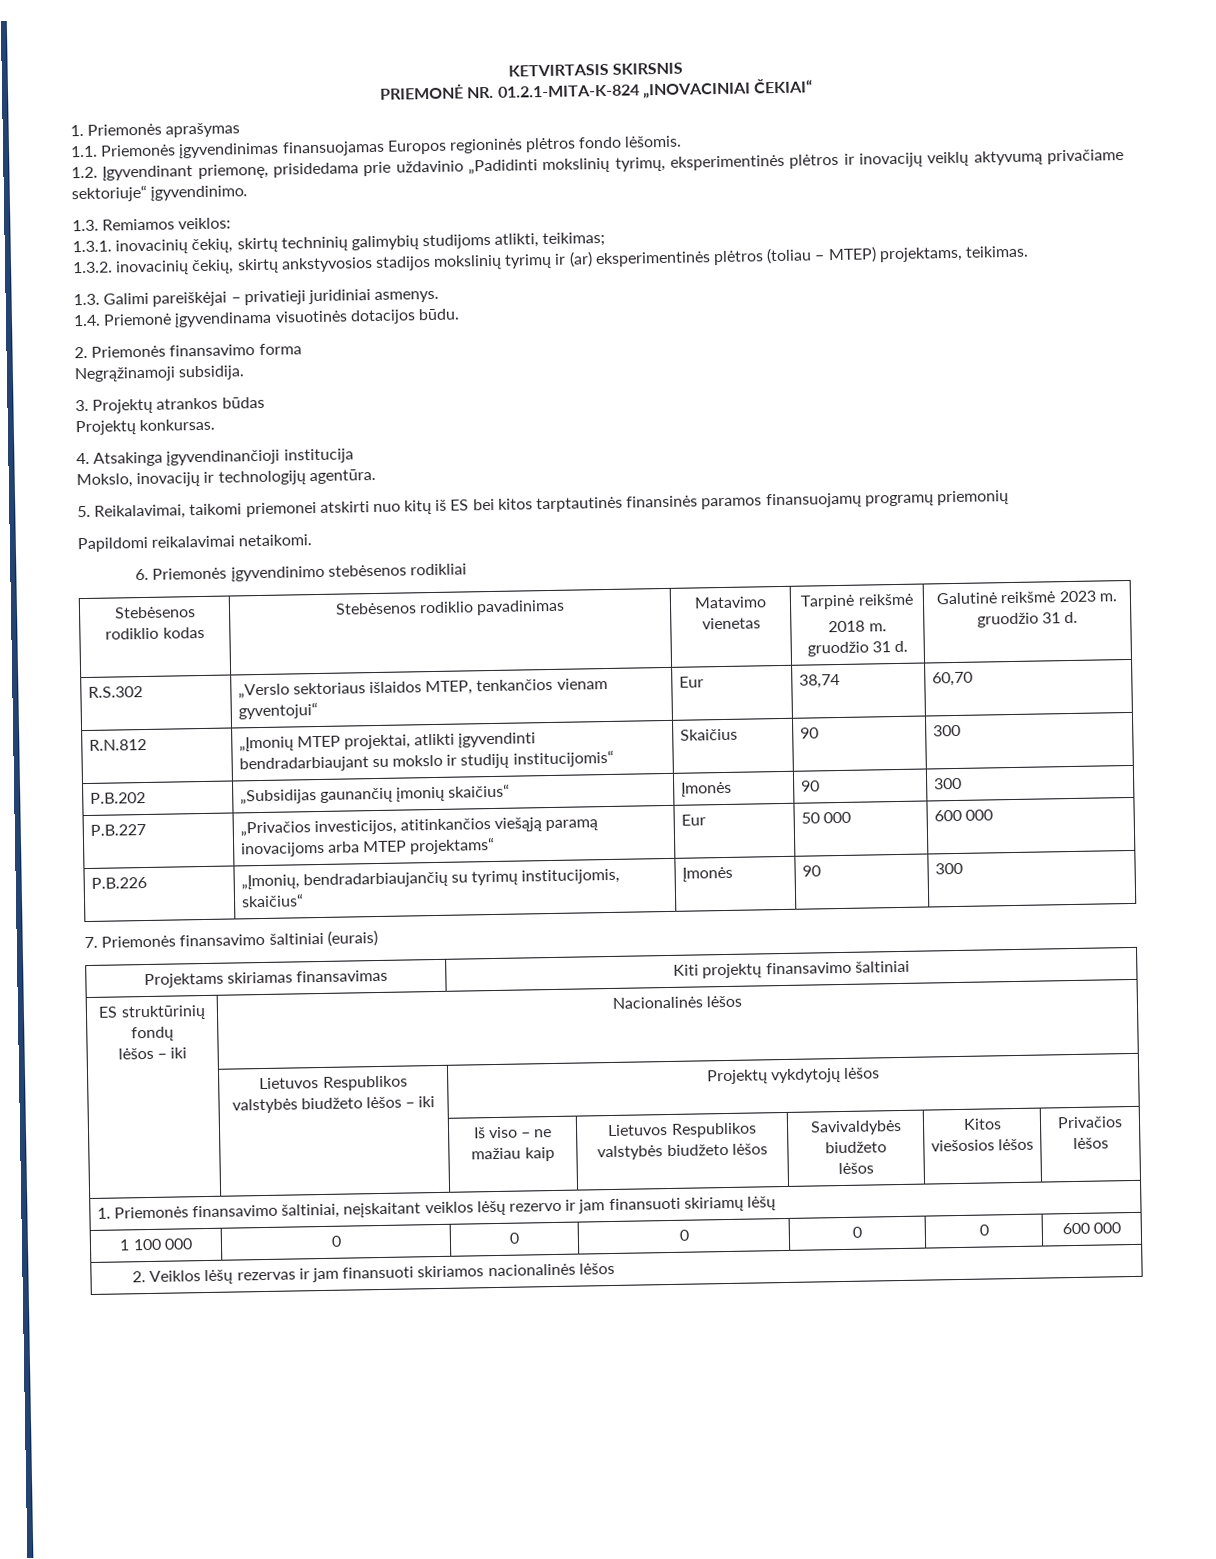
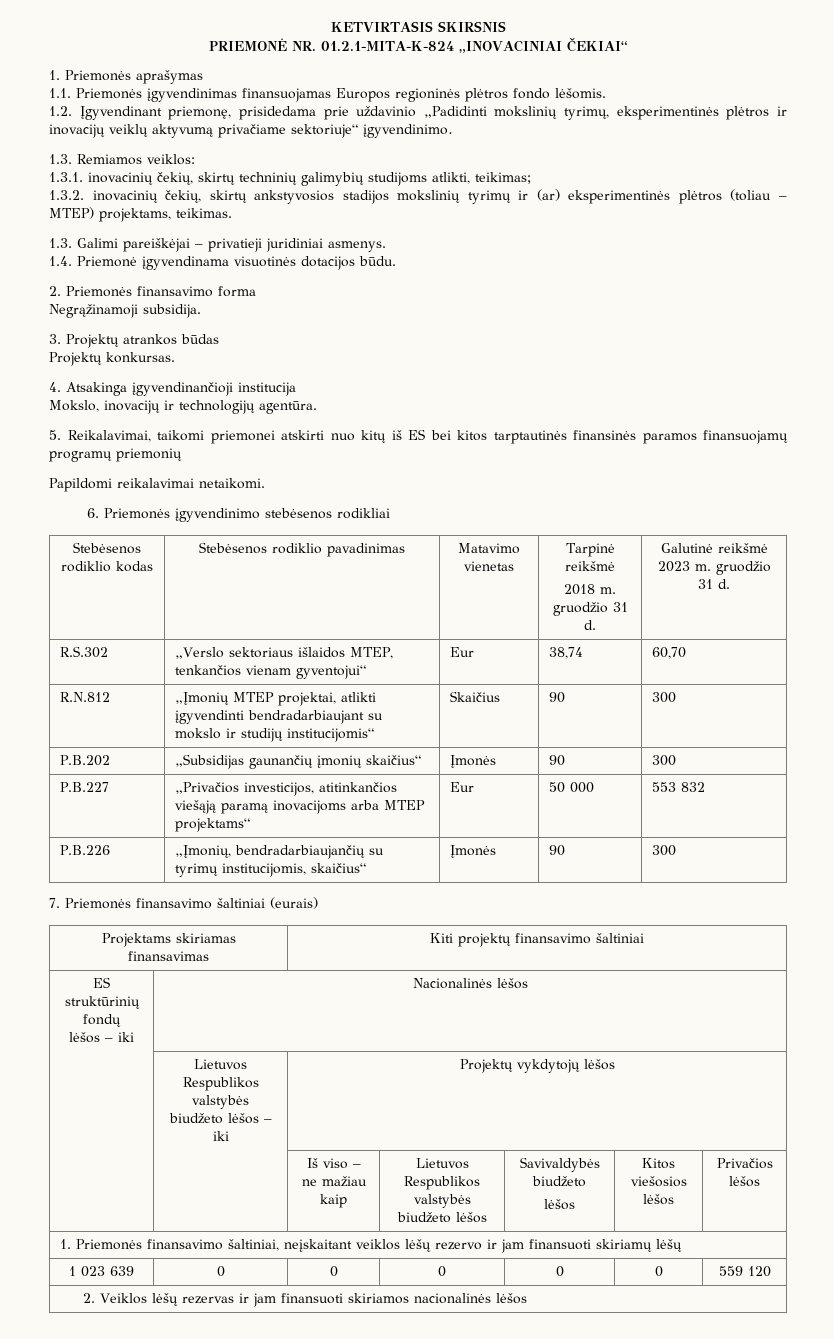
[933,809,993,822] 600 000 -> [652,782,706,792] 553 832
[132,1238,193,1251] 100 000 -> [81,1266,134,1277] 023 639
[1061,1222,1122,1235] 600 000 -> [718,1266,771,1277] 559 120

